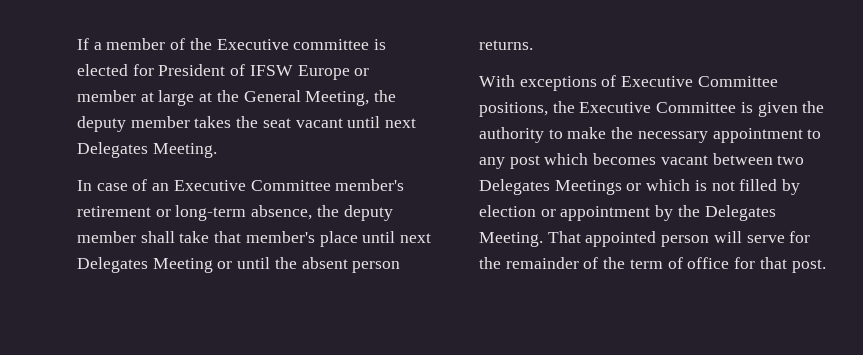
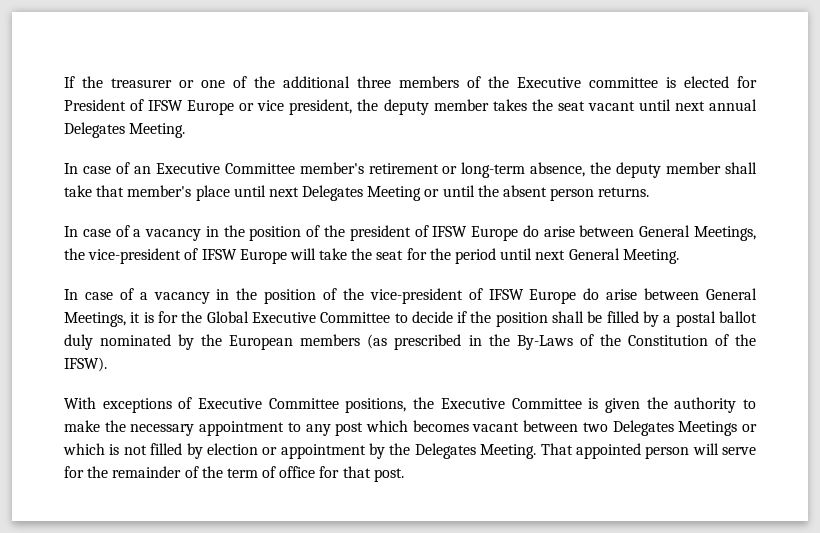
[93,38,166,50] a member -> [82,76,459,88] the treasurer or one of the additional three members
[77,90,370,106] member at large at the General Meeting, -> [257,99,353,115] vice president,
(417, 123) none -> [709,99,757,111] annual
(533, 45) none -> [64,225,756,241] [64,248,679,264] [64,288,757,304] [64,311,757,327] [64,334,756,350] [64,357,107,372] // In case of a vacancy in the position of the president of IFSW Europe do arise between General Meetings, the vice-president of IFSW Europe will take the seat for the period until next General Meeting. // In case of a vacancy in the position of the vice-president of IFSW Europe do arise between General Meetings, it is for the Global Executive Committee to decide if the position shall be filled by a postal ballot duly nominated by the European members (as prescribed in the By-Laws of the Constitution of the IFSW).

